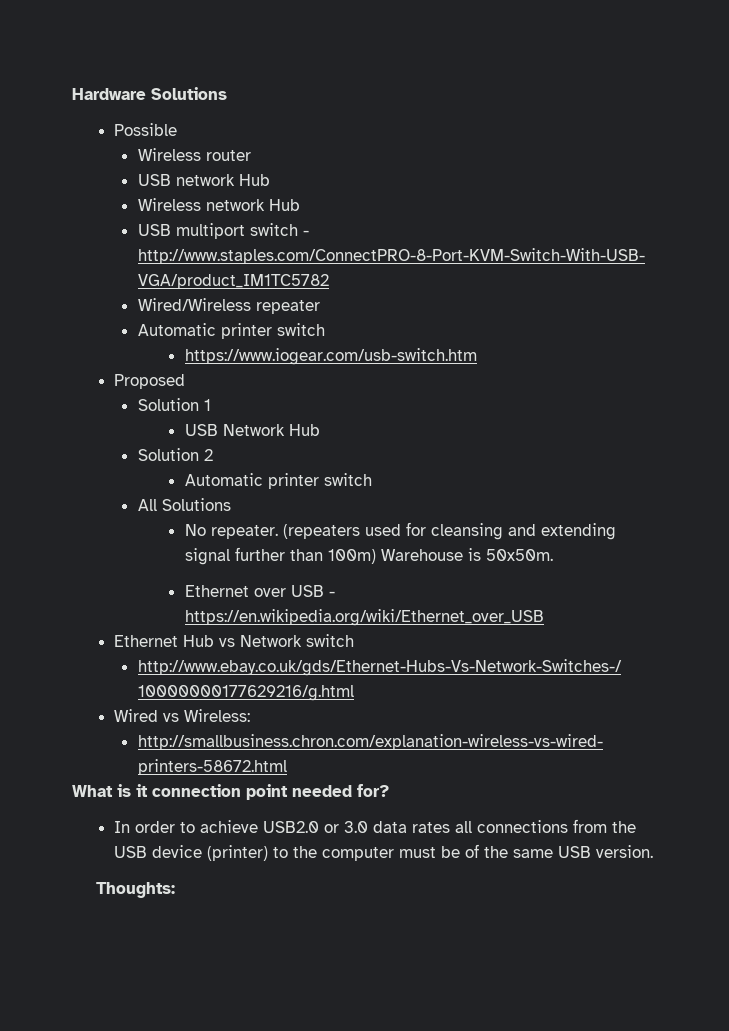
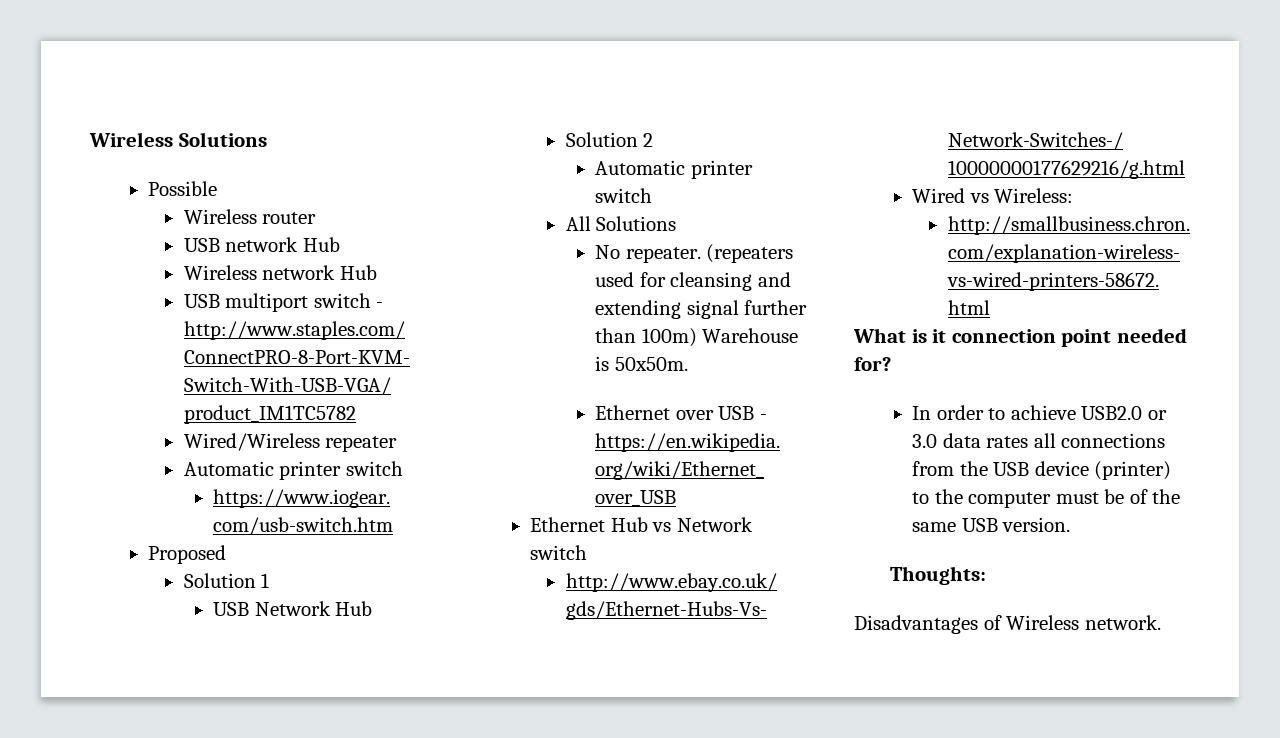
[72,88,146,100] Hardware -> [89,132,173,147] Wireless
(175, 890) none -> [854,615,1161,634] // Disadvantages of Wireless network.

